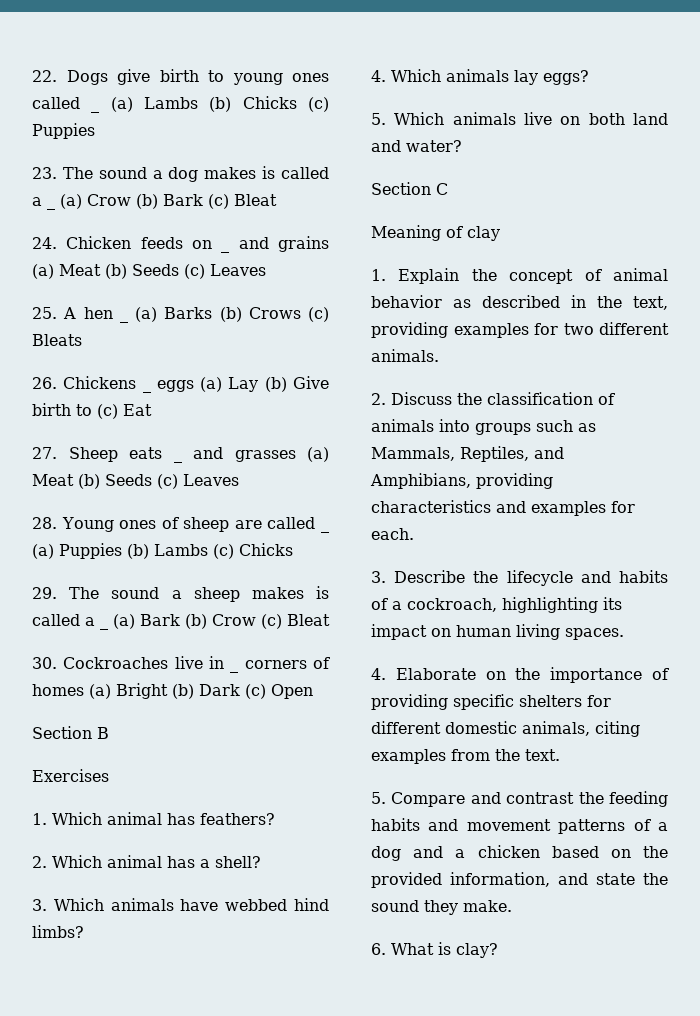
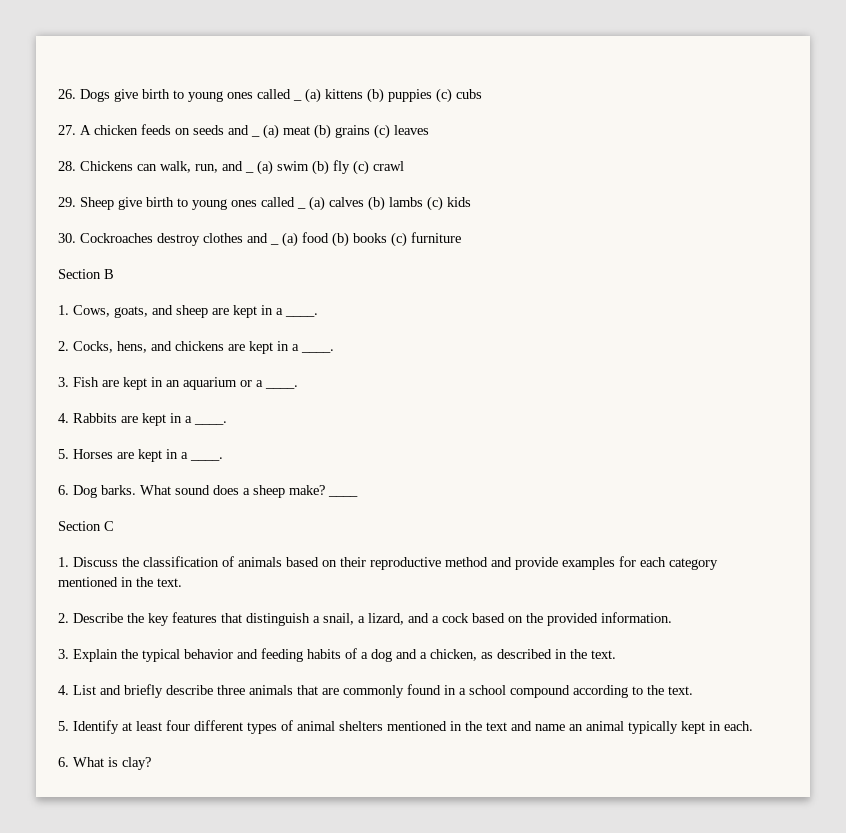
[32,70,57,82] 22. -> [58,89,76,99] 26.
[144,96,329,112] [32,123,95,139] [32,166,329,182] [32,197,42,206] [47,194,277,210] [32,236,212,249] [221,249,230,253] [238,236,329,252] [32,264,266,279] [32,307,113,319] [119,307,329,323] [32,334,82,346] [32,376,137,389] [142,376,329,393] [32,403,152,419] [32,447,162,462] [173,459,182,463] [193,447,329,462] [32,474,239,489] [32,517,316,532] [321,529,330,533] [32,543,293,559] [32,586,329,602] [32,614,95,626] [100,614,330,630] [32,656,225,669] [230,669,239,673] [244,657,331,669] [32,683,313,699] Lambs (b) Chicks (c) Puppies // 23. The sound a dog makes is called a _ (a) Crow (b) Bark (c) Bleat // 24. Chicken feeds on _ and grains (a) Meat (b) Seeds (c) Leaves // 25. A hen _ (a) Barks (b) Crows (c) Bleats // 26. Chickens _ eggs (a) Lay (b) Give birth to (c) Eat // 27. Sheep eats _ and grasses (a) Meat (b) Seeds (c) Leaves // 28. Young ones of sheep are called _ (a) Puppies (b) Lambs (c) Chicks // 29. The sound a sheep makes is called a _ (a) Bark (b) Crow (c) Bleat // 30. Cockroaches live in _ corners of homes (a) Bright (b) Dark (c) Open -> [325,88,482,103] [58,124,249,135] [251,124,429,139] [58,161,243,173] [245,160,404,175] [58,197,295,210] [297,196,471,211] [58,233,268,246] [270,232,461,247] kittens (b) puppies (c) cubs // 27. A chicken feeds on seeds and _ (a) meat (b) grains (c) leaves // 28. Chickens can walk, run, and _ (a) swim (b) fly (c) crawl // 29. Sheep give birth to young ones called _ (a) calves (b) lambs (c) kids // 30. Cockroaches destroy clothes and _ (a) food (b) books (c) furniture
[32,769,109,782] [32,812,275,825] [32,855,261,868] [32,898,329,911] [32,925,84,938] [371,69,589,85] [371,112,668,125] [371,140,462,152] [371,182,448,195] [371,225,500,241] [371,268,668,284] [371,295,668,310] [371,322,669,338] [371,349,439,362] [371,393,386,405] // Exercises // 1. Which animal has feathers? // 2. Which animal has a shell? // 3. Which animals have webbed hind limbs? // 4. Which animals lay eggs? // 5. Which animals live on both land and water? // Section C // Meaning of clay // 1. Explain the concept of animal behavior as described in the text, providing examples for two different animals. // 2. -> [58,305,318,318] [58,341,334,354] [58,377,298,390] [58,413,227,426] [58,449,223,462] [58,485,325,498] [328,495,358,497] [58,521,114,531] [58,557,69,567] // 1. Cows, goats, and sheep are kept in a ____. // 2. Cocks, hens, and chickens are kept in a ____. // 3. Fish are kept in an aquarium or a ____. // 4. Rabbits are kept in a ____. // 5. Horses are kept in a ____. // 6. Dog barks. What sound does a sheep make? ____ // Section C // 1.
[439,419,596,435] [371,446,564,462] [370,473,553,489] [371,500,635,516] [371,528,414,540] [371,570,668,586] [371,597,622,613] [371,624,624,640] [371,667,669,683] [371,694,611,710] [371,721,640,737] [371,749,560,764] [371,791,668,807] [371,818,626,834] into groups such as Mammals, Reptiles, and Amphibians, providing characteristics and examples for each. // 3. Describe the lifecycle and habits of a cockroach, highlighting its impact on human living spaces. // 4. Elaborate on the importance of providing specific shelters for different domestic animals, citing examples from the text. // 5. Compare and contrast the feeding habits and movement patterns -> [286,556,718,570] [58,577,182,587] [58,612,672,626] [58,648,341,662] based on their reproductive method and provide examples for each category mentioned in the text. // 2. Describe the key features that distinguish a snail, a lizard, and a cock based on the provided information. // 3. Explain the typical behavior and feeding habits
[477,845,668,858] [371,872,668,888] [371,900,512,915] chicken based on the provided information, and state the sound they make. -> [430,649,616,661] [58,684,693,698] [58,720,753,734] chicken, as described in the text. // 4. List and briefly describe three animals that are commonly found in a school compound according to the text. // 5. Identify at least four different types of animal shelters mentioned in the text and name an animal typically kept in each.

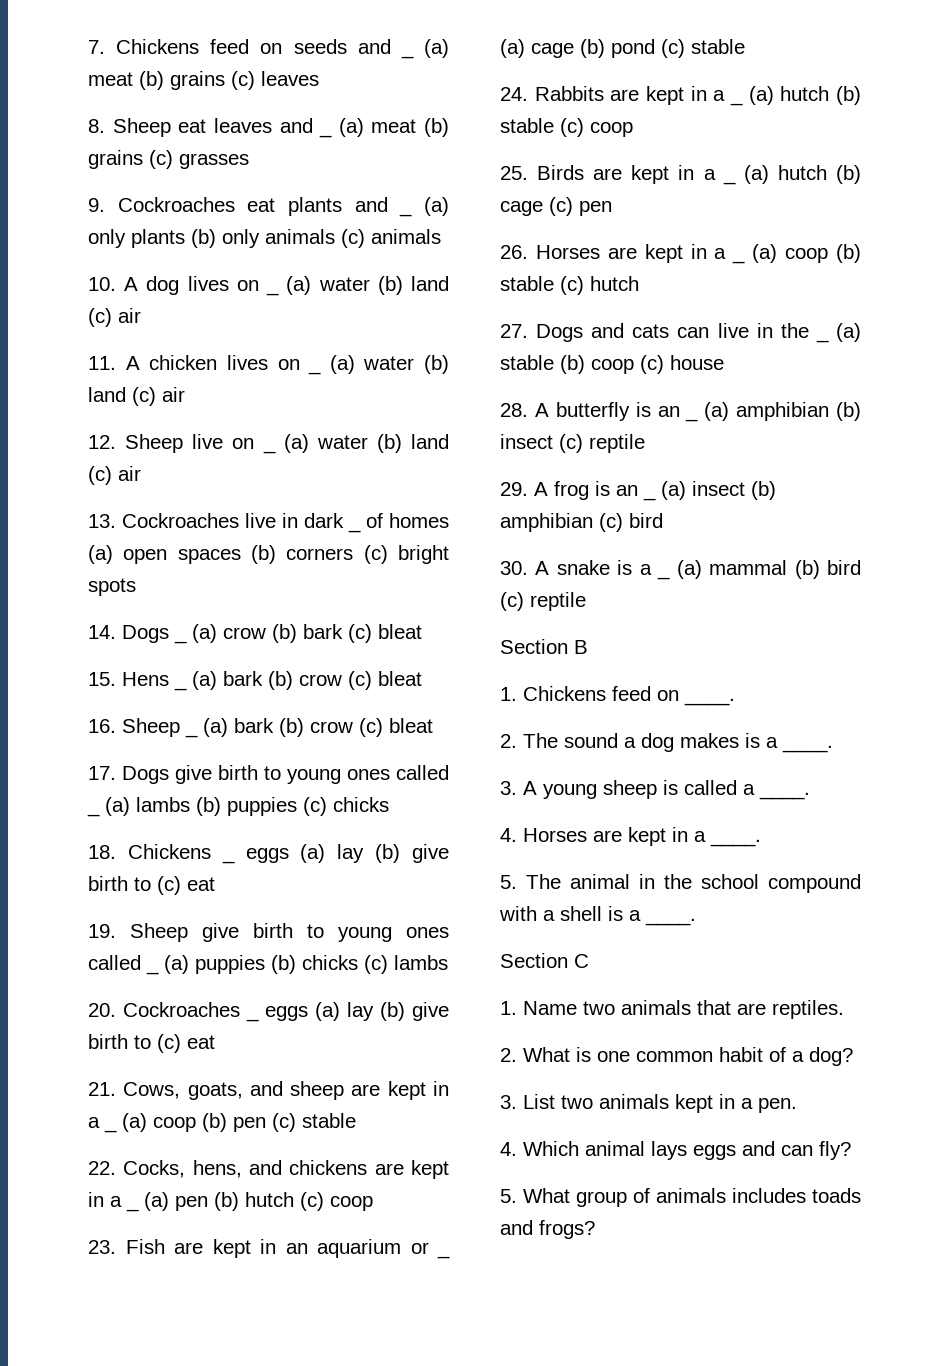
[58,89,291,102] [293,88,482,103] [58,124,171,135] 26. Dogs give birth to young ones called _ (a) kittens (b) puppies (c) cubs // 27. A chicken feeds -> [88,39,250,54] 7. Chickens feed
[58,161,243,173] [245,160,404,175] [58,197,76,207] 28. Chickens can walk, run, and _ (a) swim (b) fly (c) crawl // 29. -> [88,118,313,137] [319,118,449,138] [88,150,249,169] [88,197,388,216] [399,197,449,217] [88,229,441,248] [88,276,259,295] [266,276,449,296] [88,308,141,327] [88,355,300,370] [308,355,449,375] [88,387,185,406] [88,434,255,453] [262,434,449,454] [88,466,141,485] [88,513,344,528] [348,528,361,533] [366,513,449,528] [88,545,449,564] [88,578,136,596] [88,624,422,644] [88,672,169,686] [174,671,422,691] [88,718,433,738] [88,765,449,784] [87,797,389,817] [88,844,211,859] [221,844,449,864] [88,876,215,895] [88,924,116,938] 8. Sheep eat leaves and _ (a) meat (b) grains (c) grasses // 9. Cockroaches eat plants and _ (a) only plants (b) only animals (c) animals // 10. A dog lives on _ (a) water (b) land (c) air // 11. A chicken lives on _ (a) water (b) land (c) air // 12. Sheep live on _ (a) water (b) land (c) air // 13. Cockroaches live in dark _ of homes (a) open spaces (b) corners (c) bright spots // 14. Dogs _ (a) crow (b) bark (c) bleat // 15. Hens _ (a) bark (b) crow (c) bleat // 16. Sheep _ (a) bark (b) crow (c) bleat // 17. Dogs give birth to young ones called _ (a) lambs (b) puppies (c) chicks // 18. Chickens _ eggs (a) lay (b) give birth to (c) eat // 19.
[329,196,471,211] [58,233,268,246] [270,232,461,247] [58,269,114,279] [58,305,69,315] calves (b) lambs (c) kids // 30. Cockroaches destroy clothes and _ (a) food (b) books (c) furniture // Section B // 1. -> [195,955,448,974] [88,1002,240,1017] [246,1002,449,1022] [88,1034,215,1053] [88,1082,116,1096] puppies (b) chicks (c) lambs // 20. Cockroaches _ eggs (a) lay (b) give birth to (c) eat // 21.
[285,313,318,317] [58,341,69,351] ____. // 2. -> [104,1113,356,1133] [88,1161,116,1175] _ (a) coop (b) pen (c) stable // 22.
[301,349,334,353] [58,377,69,387] ____. // 3. -> [126,1192,373,1212] [88,1240,116,1254] _ (a) pen (b) hutch (c) coop // 23.
(252, 383) none -> [437,1254,450,1259] [500,39,745,58] [500,86,726,105] [730,86,861,106] [500,118,633,137] [500,165,716,184] [722,165,861,185] [500,197,612,216] [500,244,727,263] [732,244,861,264] [500,276,639,295] [500,323,809,342] [815,323,861,343] [500,355,724,374] [500,402,680,421] [685,402,861,422] [500,434,645,453] [500,481,638,500] [643,481,776,501] [500,513,663,532] [500,560,652,575] [657,560,861,580] [500,592,586,611] [500,639,588,654] [500,686,735,706] [500,733,833,753] [500,780,737,799] _ (a) cage (b) pond (c) stable // 24. Rabbits are kept in a _ (a) hutch (b) stable (c) coop // 25. Birds are kept in a _ (a) hutch (b) cage (c) pen // 26. Horses are kept in a _ (a) coop (b) stable (c) hutch // 27. Dogs and cats can live in the _ (a) stable (b) coop (c) house // 28. A butterfly is an _ (a) amphibian (b) insect (c) reptile // 29. A frog is an _ (a) insect (b) amphibian (c) bird // 30. A snake is a _ (a) mammal (b) bird (c) reptile // Section B // 1. Chickens feed on ____. // 2. The sound a dog makes is a ____. // 3. A young sheep is called
[73,413,117,423] Rabbits -> [523,828,587,842] Horses
[73,449,223,462] [58,485,325,498] [328,495,358,497] [58,521,114,531] [58,556,718,570] [58,577,182,587] [58,612,672,626] [58,648,616,662] [58,684,693,698] [58,720,753,734] [58,757,151,770] Horses are kept in a ____. // 6. Dog barks. What sound does a sheep make? ____ // Section C // 1. Discuss the classification of animals based on their reproductive method and provide examples for each category mentioned in the text. // 2. Describe the key features that distinguish a snail, a lizard, and a cock based on the provided information. // 3. Explain the typical behavior and feeding habits of a dog and a chicken, as described in the text. // 4. List and briefly describe three animals that are commonly found in a school compound according to the text. // 5. Identify at least four different types of animal shelters mentioned in the text and name an animal typically kept in each. // 6. What is clay? -> [526,874,861,893] [499,906,696,926] [500,953,589,968] [500,1000,844,1019] [500,1047,853,1066] [500,1094,797,1113] [500,1141,851,1160] [500,1188,861,1207] [500,1220,595,1239] The animal in the school compound with a shell is a ____. // Section C // 1. Name two animals that are reptiles. // 2. What is one common habit of a dog? // 3. List two animals kept in a pen. // 4. Which animal lays eggs and can fly? // 5. What group of animals includes toads and frogs?

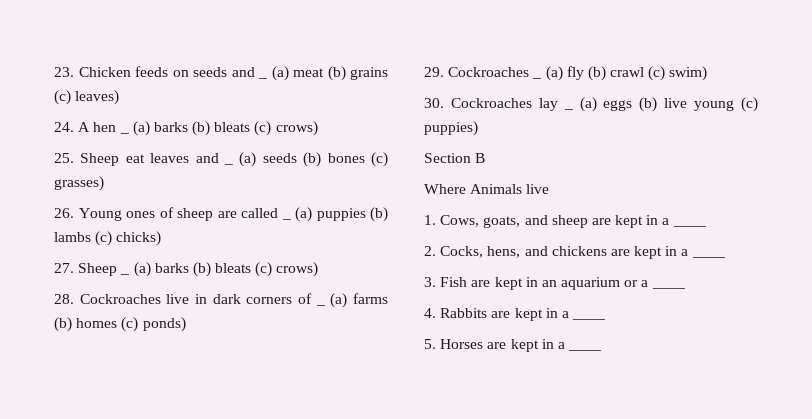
[88,39,250,54] 7. Chickens feed -> [54,66,168,77] 23. Chicken feeds
[261,71,319,86] [88,119,105,133] leaves // 8. -> [75,90,120,105] [54,122,117,132] [119,121,318,136] [54,153,74,163] leaves) // 24. A hen _ (a) barks (b) bleats (c) crows) // 25.
[371,118,449,137] [88,150,249,169] [88,197,388,216] [399,197,449,217] [88,229,441,248] [88,276,259,295] [266,276,449,296] [88,308,141,327] [88,355,300,370] [308,355,449,375] [88,387,185,406] [88,434,255,453] [262,434,449,454] [88,466,141,485] [88,513,344,528] [348,528,361,533] [366,513,449,528] [88,545,449,564] [88,578,136,596] [88,624,422,644] [88,672,169,686] [174,671,422,691] [88,718,433,738] [88,765,449,784] [87,797,389,817] [88,844,211,859] [221,844,449,864] [88,876,215,895] [88,923,449,942] meat (b) grains (c) grasses // 9. Cockroaches eat plants and _ (a) only plants (b) only animals (c) animals // 10. A dog lives on _ (a) water (b) land (c) air // 11. A chicken lives on _ (a) water (b) land (c) air // 12. Sheep live on _ (a) water (b) land (c) air // 13. Cockroaches live in dark _ of homes (a) open spaces (b) corners (c) bright spots // 14. Dogs _ (a) crow (b) bark (c) bleat // 15. Hens _ (a) bark (b) crow (c) bleat // 16. Sheep _ (a) bark (b) crow (c) bleat // 17. Dogs give birth to young ones called _ (a) lambs (b) puppies (c) chicks // 18. Chickens _ eggs (a) lay (b) give birth to (c) eat // 19. Sheep give birth to young ones -> [262,152,388,167] [54,176,104,191] [54,207,237,221] seeds (b) bones (c) grasses) // 26. Young ones of sheep are
[302,955,448,974] [88,1002,240,1017] [246,1002,449,1022] [88,1034,215,1053] [88,1082,116,1096] chicks (c) lambs // 20. Cockroaches _ eggs (a) lay (b) give birth to (c) eat // 21. -> [54,231,162,246] [54,262,319,277] [54,293,312,304] [315,293,388,308] [54,317,186,332] [424,67,530,77] [532,66,708,81] [424,97,758,112] [424,121,478,136] [424,153,486,163] [424,184,550,194] [424,215,436,225] lambs (c) chicks) // 27. Sheep _ (a) barks (b) bleats (c) crows) // 28. Cockroaches live in dark corners of _ (a) farms (b) homes (c) ponds) // 29. Cockroaches _ (a) fly (b) crawl (c) swim) // 30. Cockroaches lay _ (a) eggs (b) live young (c) puppies) // Section B // Where Animals live // 1.
[104,1113,356,1133] [88,1161,116,1175] _ (a) coop (b) pen (c) stable // 22. -> [672,225,706,227] [424,246,436,256] ____ // 2.
[126,1192,373,1212] [88,1240,116,1254] _ (a) pen (b) hutch (c) coop // 23. -> [691,256,725,258] [424,277,436,287] ____ // 3.
[437,1254,450,1259] [500,39,745,58] [500,87,528,101] _ (a) cage (b) pond (c) stable // 24. -> [641,280,649,287] [651,287,685,289] [424,308,436,318] a ____ // 4.
[730,86,861,106] [500,118,633,137] [500,165,716,184] [722,165,861,185] [500,197,612,216] [500,244,727,263] [732,244,861,264] [500,276,639,295] [500,323,809,342] [815,323,861,343] [500,355,724,374] [500,402,680,421] [685,402,861,422] [500,434,645,453] [500,481,638,500] [643,481,776,501] [500,513,663,532] [500,560,652,575] [657,560,861,580] [500,592,586,611] [500,639,588,654] [500,686,735,706] [500,733,833,753] [500,780,810,800] [500,827,761,847] [500,874,861,893] [499,906,696,926] [500,953,589,968] [500,1000,844,1019] [500,1047,853,1066] [500,1094,797,1113] [500,1141,851,1160] [500,1188,861,1207] [500,1220,595,1239] _ (a) hutch (b) stable (c) coop // 25. Birds are kept in a _ (a) hutch (b) cage (c) pen // 26. Horses are kept in a _ (a) coop (b) stable (c) hutch // 27. Dogs and cats can live in the _ (a) stable (b) coop (c) house // 28. A butterfly is an _ (a) amphibian (b) insect (c) reptile // 29. A frog is an _ (a) insect (b) amphibian (c) bird // 30. A snake is a _ (a) mammal (b) bird (c) reptile // Section B // 1. Chickens feed on ____. // 2. The sound a dog makes is a ____. // 3. A young sheep is called a ____. // 4. Horses are kept in a ____. // 5. The animal in the school compound with a shell is a ____. // Section C // 1. Name two animals that are reptiles. // 2. What is one common habit of a dog? // 3. List two animals kept in a pen. // 4. Which animal lays eggs and can fly? // 5. What group of animals includes toads and frogs? -> [572,318,606,320] [424,339,565,352] [568,349,602,351] ____ // 5. Horses are kept in a ____

